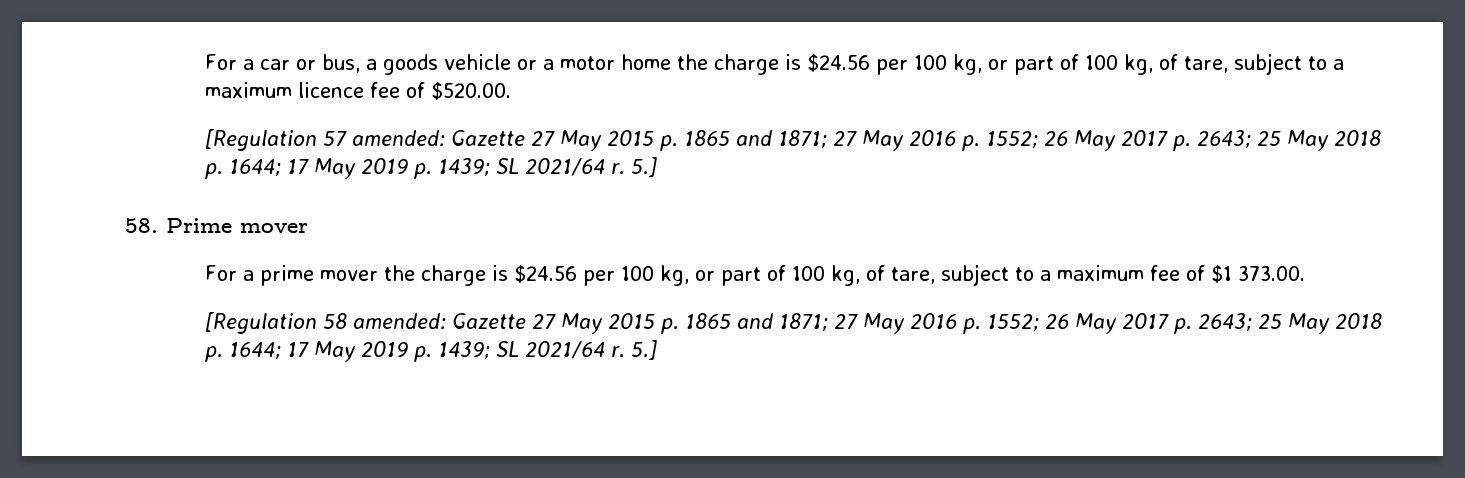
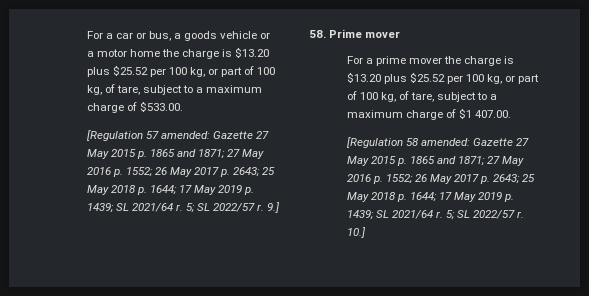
[807,54,871,72] $24.56 -> [235,47,270,58] [86,65,148,77] $13.20 plus $25.52
[298,82,512,100] licence fee of $520.00. -> [86,101,183,113] charge of $533.00.
[631,157,658,177] 5.] -> [185,202,281,213] 5; SL 2022/57 r. 9.]
[514,265,578,283] $24.56 -> [346,72,445,84] $13.20 plus $25.52
[1150,265,1181,281] fee -> [405,110,443,120] charge
[1238,266,1306,281] 373.00. -> [474,110,511,118] 407.00.
[631,340,658,360] 5.] -> [445,210,525,220] [346,227,366,238] 5; SL 2022/57 r. 10.]

